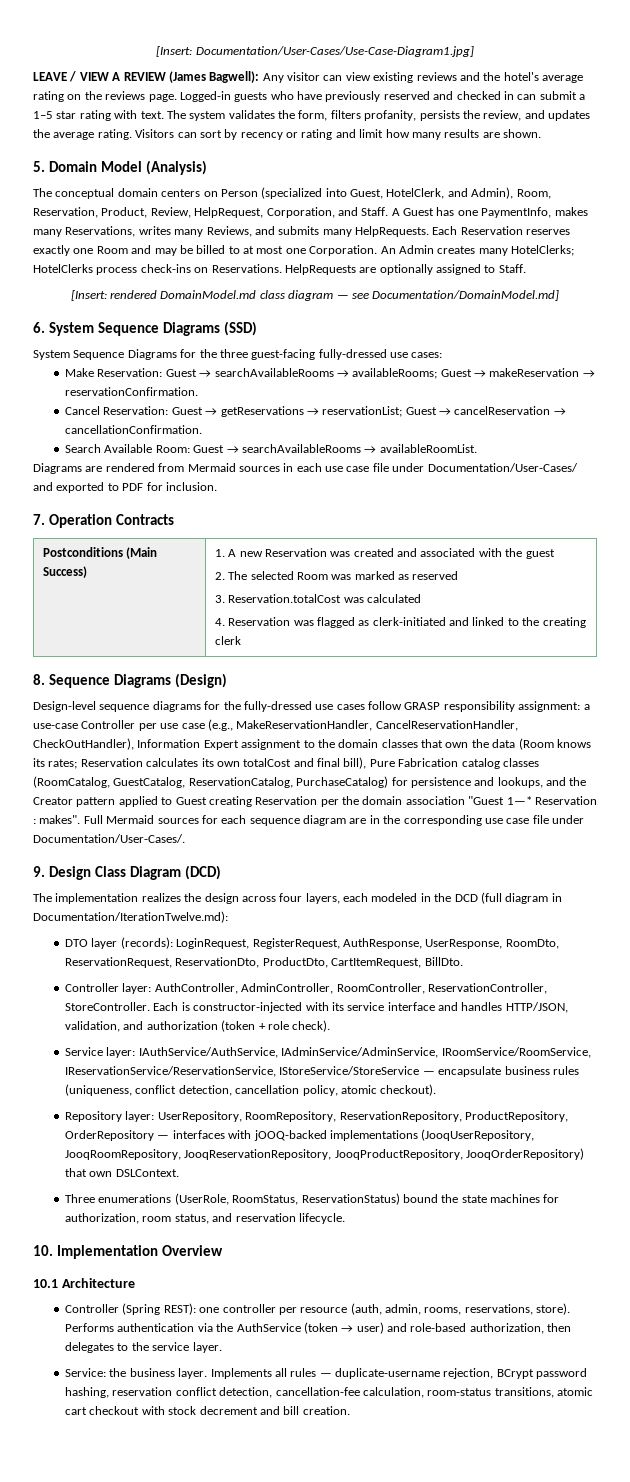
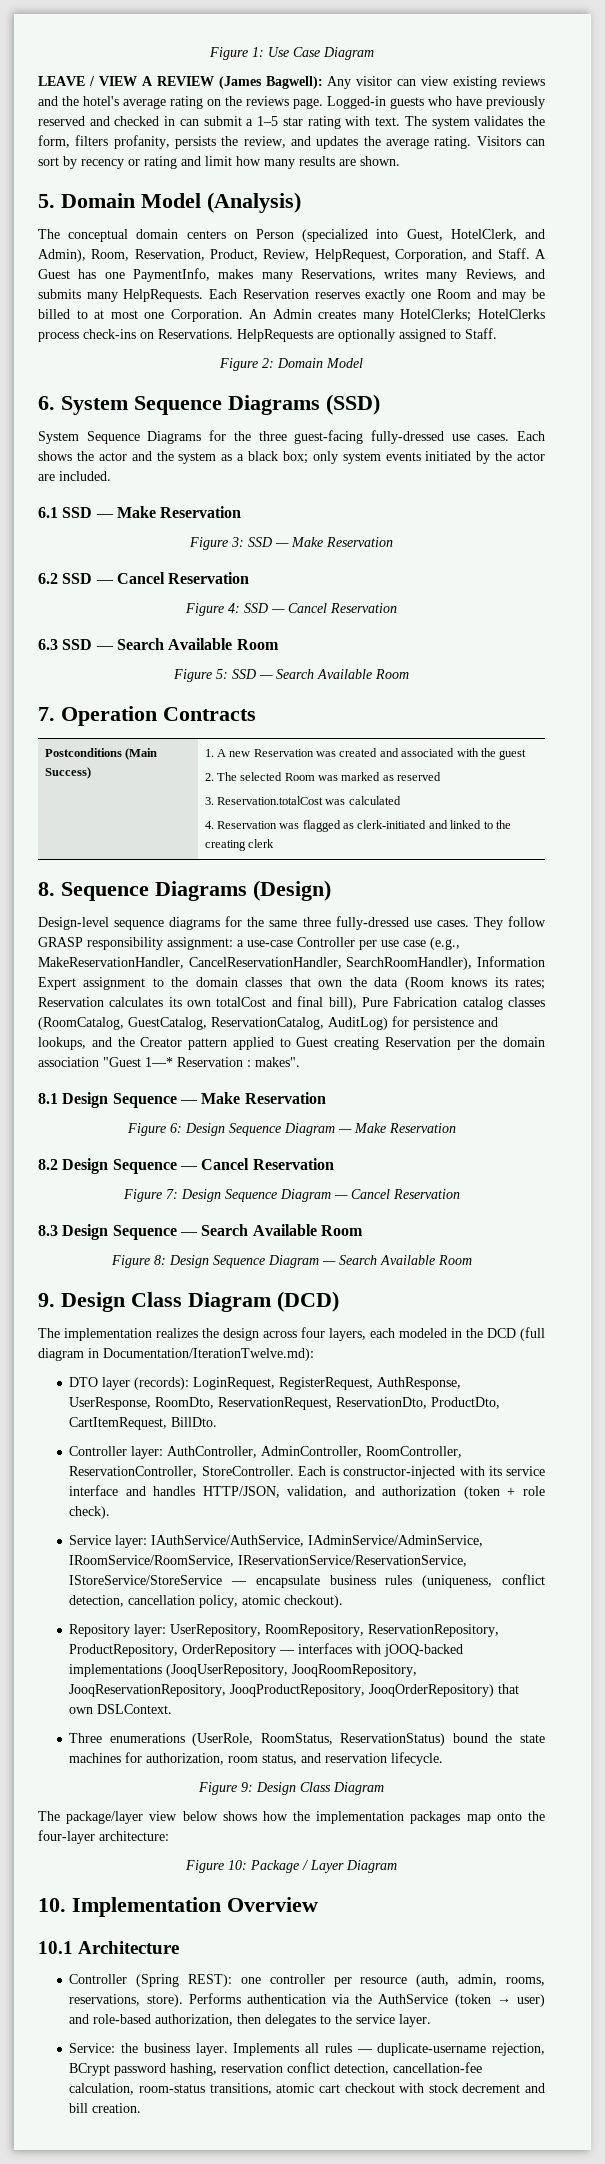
[156,46,474,57] [Insert: Documentation/User-Cases/Use-Case-Diagram1.jpg] -> [208,47,374,60] Figure 1: Use Case Diagram
[70,290,560,301] [Insert: rendered DomainModel.md class diagram — see Documentation/DomainModel.md] -> [219,358,363,371] Figure 2: Domain Model
[411,352,443,358] [65,368,595,379] [65,387,199,396] [65,406,566,417] [65,425,203,434] [65,444,477,453] [33,463,578,474] [33,482,217,493] cases: // Make Reservation: Guest → searchAvailableRooms → availableRooms; Guest → makeReservation → reservationConfirmation. // Cancel Reservation: Guest → getReservations → reservationList; Guest → cancelReservation → cancellationConfirmation. // Search Available Room: Guest → searchAvailableRooms → availableRoomList. // Diagrams are rendered from Mermaid sources in each use case file under Documentation/User-Cases/ and exported to PDF for inclusion. -> [477,431,545,441] [38,451,545,464] [38,471,111,481] [38,506,242,518] [189,537,393,550] [38,572,250,584] [185,603,397,616] [38,638,279,650] [173,669,409,682] cases. Each shows the actor and the system as a black box; only system events initiated by the actor are included. // 6.1 SSD — Make Reservation // Figure 3: SSD — Make Reservation // 6.2 SSD — Cancel Reservation // Figure 4: SSD — Cancel Reservation // 6.3 SSD — Search Available Room // Figure 5: SSD — Search Available Room
[243,701,365,712] fully-dressed use cases -> [269,916,503,930] same three fully-dressed use cases. They
[33,738,134,750] CheckOutHandler), -> [346,957,473,970] SearchRoomHandler),
[296,776,389,788] PurchaseCatalog) -> [328,1017,388,1030] AuditLog)
[83,815,584,826] [33,834,185,843] Full Mermaid sources for each sequence diagram are in the corresponding use case file under Documentation/User-Cases/. -> [38,1092,326,1108] [126,1123,456,1136] [38,1158,334,1174] [122,1189,460,1202] [38,1224,363,1240] [110,1255,472,1268] // 8.1 Design Sequence — Make Reservation // Figure 6: Design Sequence Diagram — Make Reservation // 8.2 Design Sequence — Cancel Reservation // Figure 7: Design Sequence Diagram — Cancel Reservation // 8.3 Design Sequence — Search Available Room // Figure 8: Design Sequence Diagram — Search Available Room
(345, 1218) none -> [198,1782,384,1795] [38,1811,545,1824] [38,1830,169,1844] [185,1860,397,1873] // Figure 9: Design Class Diagram // The package/layer view below shows how the implementation packages map onto the four-layer architecture: // Figure 10: Package / Layer Diagram

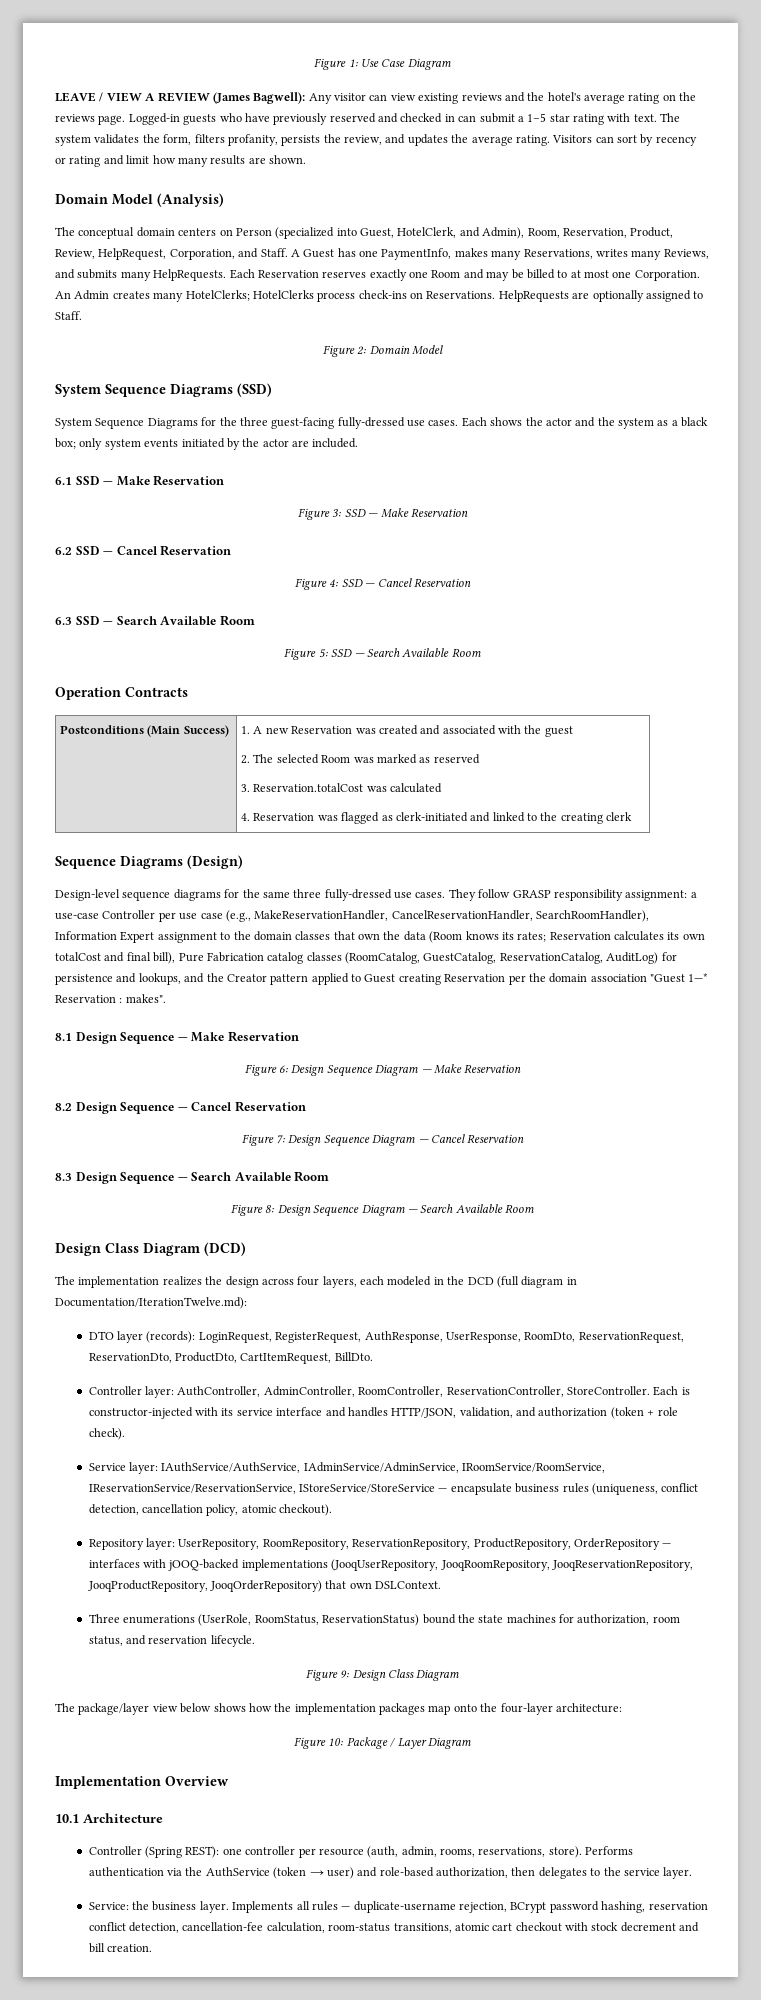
[38,194,55,208] 5. -> (306, 159) none
[38,396,55,410] 6. -> (444, 350) none
[38,707,55,721] 7. -> (481, 652) none
[38,882,55,896] 8. -> (633, 816) none
[38,1293,55,1307] 9. -> (534, 1208) none
[38,1898,66,1912] 10. -> (471, 1743) none

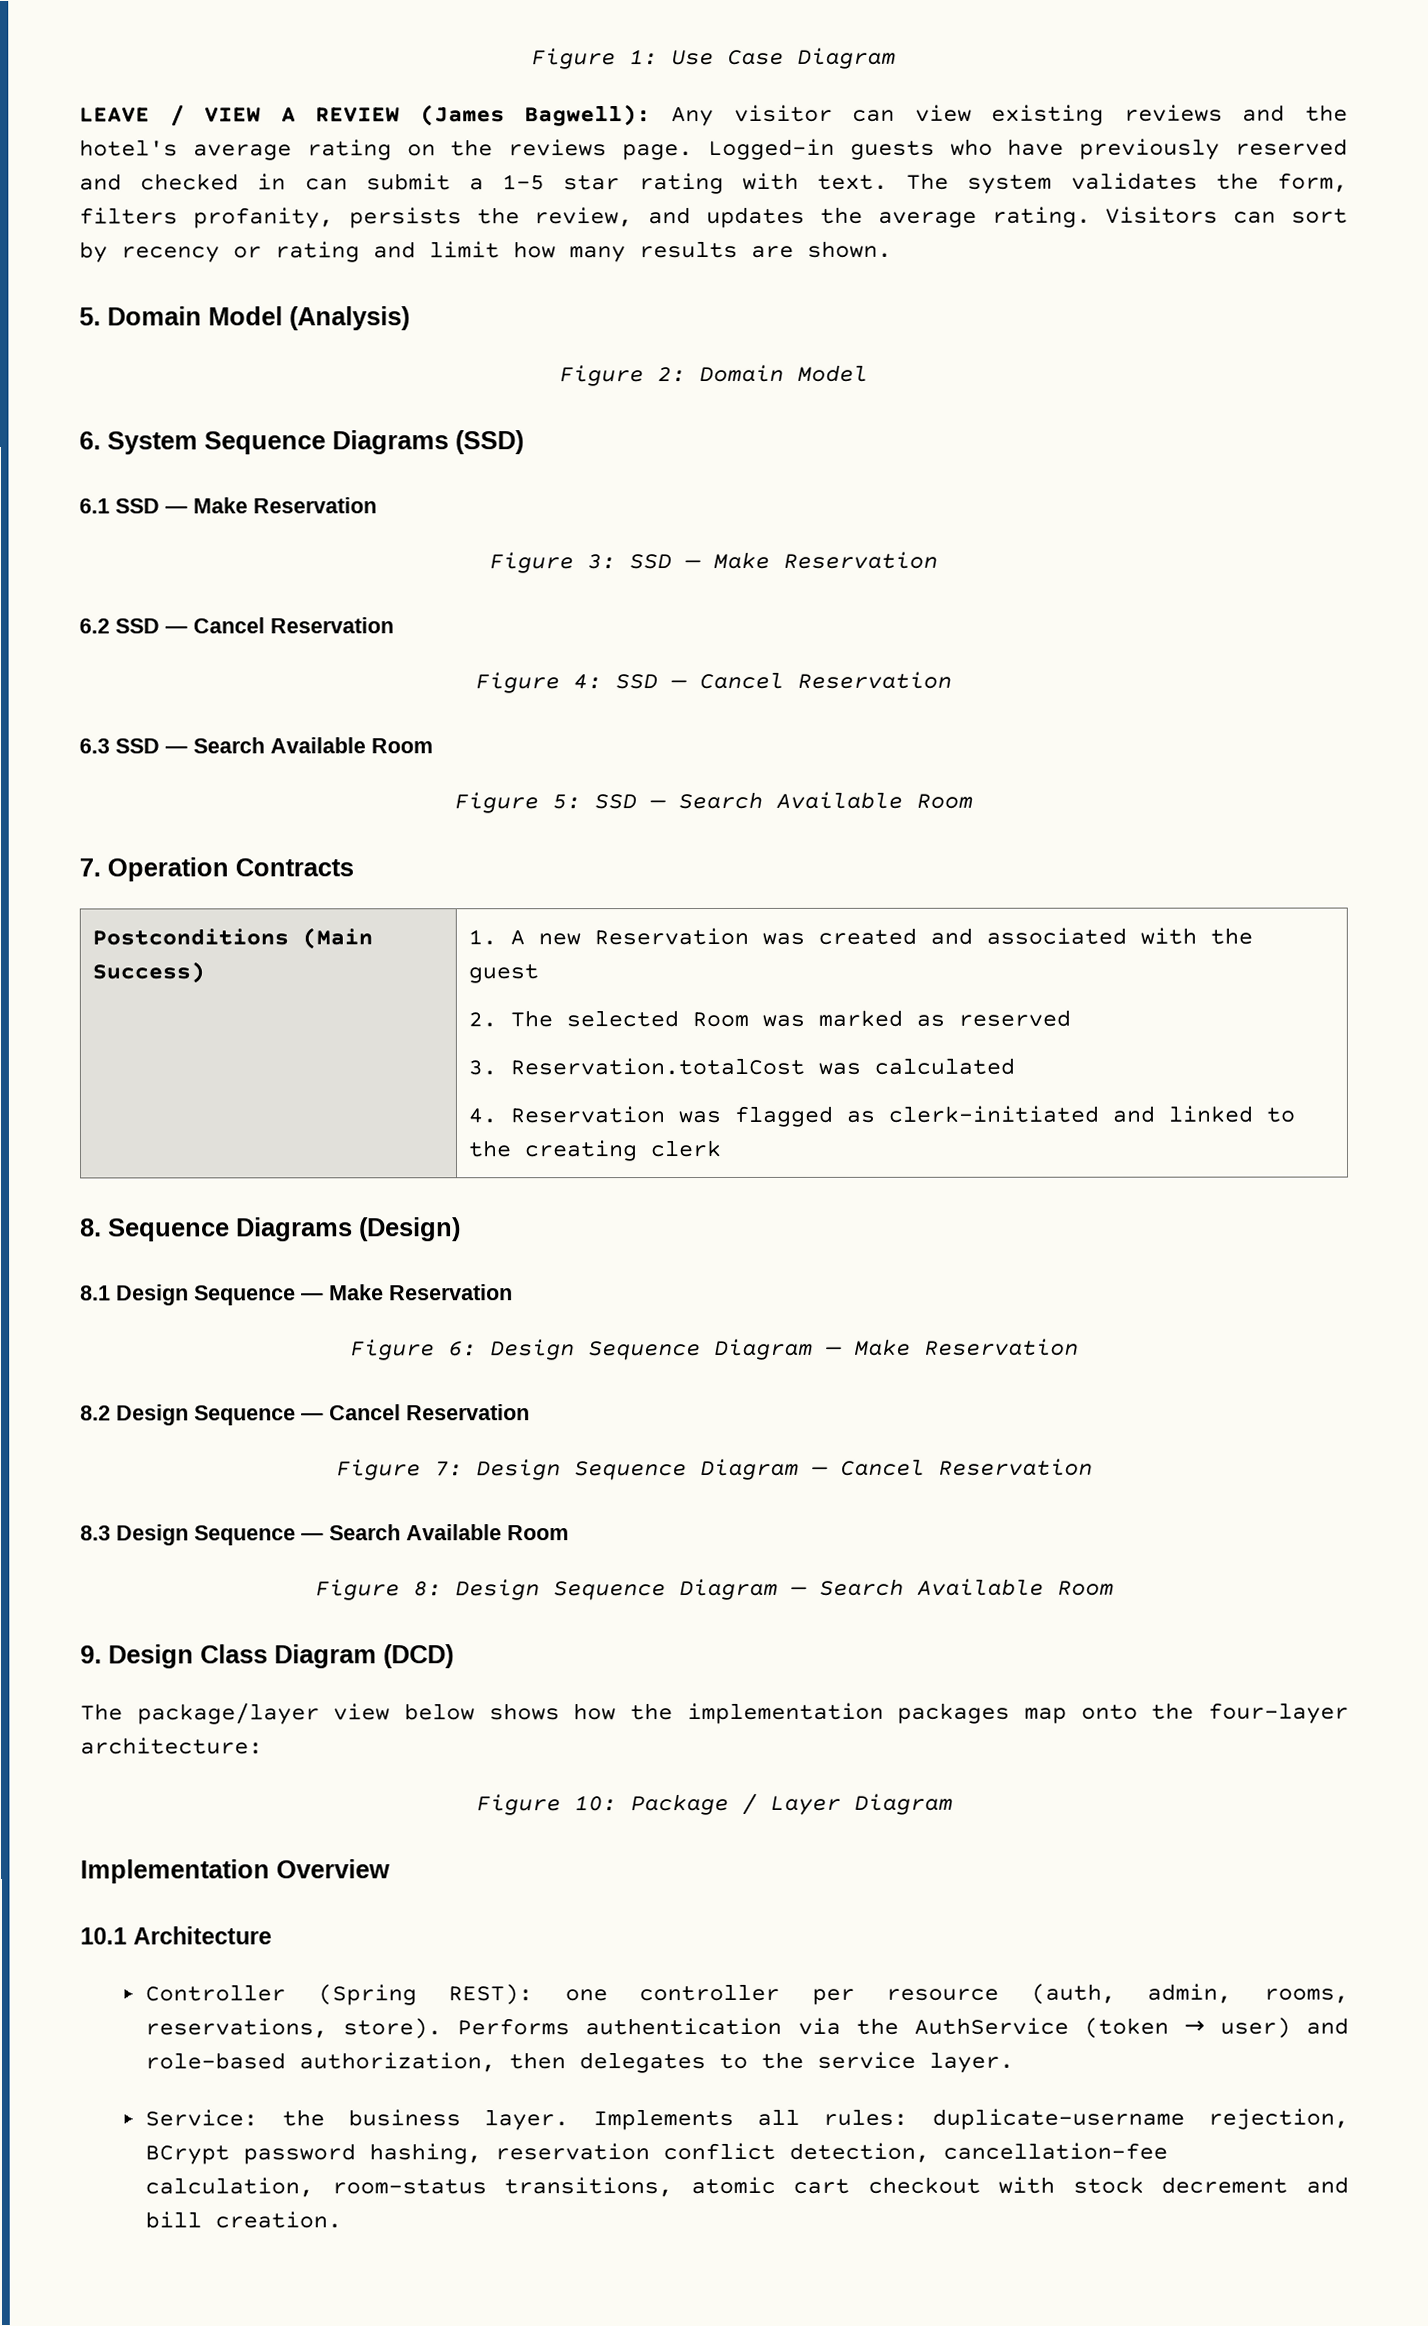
(306, 159) none -> [79,307,101,326] 5.
[55,227,674,239] [55,248,709,260] [55,269,700,281] [55,290,704,302] [55,311,82,320] // The conceptual domain centers on Person (specialized into Guest, HotelClerk, and Admin), Room, Reservation, Product, Review, HelpRequest, Corporation, and Staff. A Guest has one PaymentInfo, makes many Reservations, writes many Reviews, and submits many HelpRequests. Each Reservation reserves exactly one Room and may be billed to at most one Corporation. An Admin creates many HotelClerks; HotelClerks process check-ins on Reservations. HelpRequests are optionally assigned to Staff. -> (410, 318) none
(444, 350) none -> [79,431,101,450] 6.
[55,417,709,429] [55,438,359,450] // System Sequence Diagrams for the three guest-facing fully-dressed use cases. Each shows the actor and the system as a black box; only system events initiated by the actor are included. -> (524, 442) none
(481, 652) none -> [79,858,101,877] 7.
(633, 816) none -> [80,1218,102,1237] 8.
[55,889,697,901] [55,910,649,922] [55,931,705,943] [55,952,677,964] [55,973,709,985] [55,994,166,1003] // Design-level sequence diagrams for the same three fully-dressed use cases. They follow GRASP responsibility assignment: a use-case Controller per use case (e.g., MakeReservationHandler, CancelReservationHandler, SearchRoomHandler), Information Expert assignment to the domain classes that own the data (Room knows its rates; Reservation calculates its own totalCost and final bill), Pure Fabrication catalog classes (RoomCatalog, GuestCatalog, ReservationCatalog, AuditLog) for persistence and lookups, and the Creator pattern applied to Guest creating Reservation per the domain association "Guest 1—* Reservation : makes". -> (461, 1229) none
(534, 1208) none -> [80,1645,102,1664] 9.
[55,1276,577,1288] [55,1297,247,1309] [88,1331,684,1343] [88,1352,373,1364] [88,1386,690,1398] [88,1407,678,1419] [88,1428,125,1440] [88,1462,606,1474] [88,1483,699,1495] [88,1504,333,1516] [88,1538,672,1550] [88,1559,693,1571] [87,1580,442,1592] [88,1614,680,1626] [88,1635,255,1647] [305,1669,460,1681] // The implementation realizes the design across four layers, each modeled in the DCD (full diagram in Documentation/IterationTwelve.md): // DTO layer (records): LoginRequest, RegisterRequest, AuthResponse, UserResponse, RoomDto, ReservationRequest, ReservationDto, ProductDto, CartItemRequest, BillDto. // Controller layer: AuthController, AdminController, RoomController, ReservationController, StoreController. Each is constructor-injected with its service interface and handles HTTP/JSON, validation, and authorization (token + role check). // Service layer: IAuthService/AuthService, IAdminService/AdminService, IRoomService/RoomService, IReservationService/ReservationService, IStoreService/StoreService — encapsulate business rules (uniqueness, conflict detection, cancellation policy, atomic checkout). // Repository layer: UserRepository, RoomRepository, ReservationRepository, ProductRepository, OrderRepository — interfaces with jOOQ-backed implementations (JooqUserRepository, JooqRoomRepository, JooqReservationRepository, JooqProductRepository, JooqOrderRepository) that own DSLContext. // Three enumerations (UserRole, RoomStatus, ReservationStatus) bound the state machines for authorization, room status, and reservation lifecycle. // Figure 9: Design Class Diagram -> (454, 1656) none
[311,1901,351,1911] rules — -> [823,2108,909,2126] rules:

